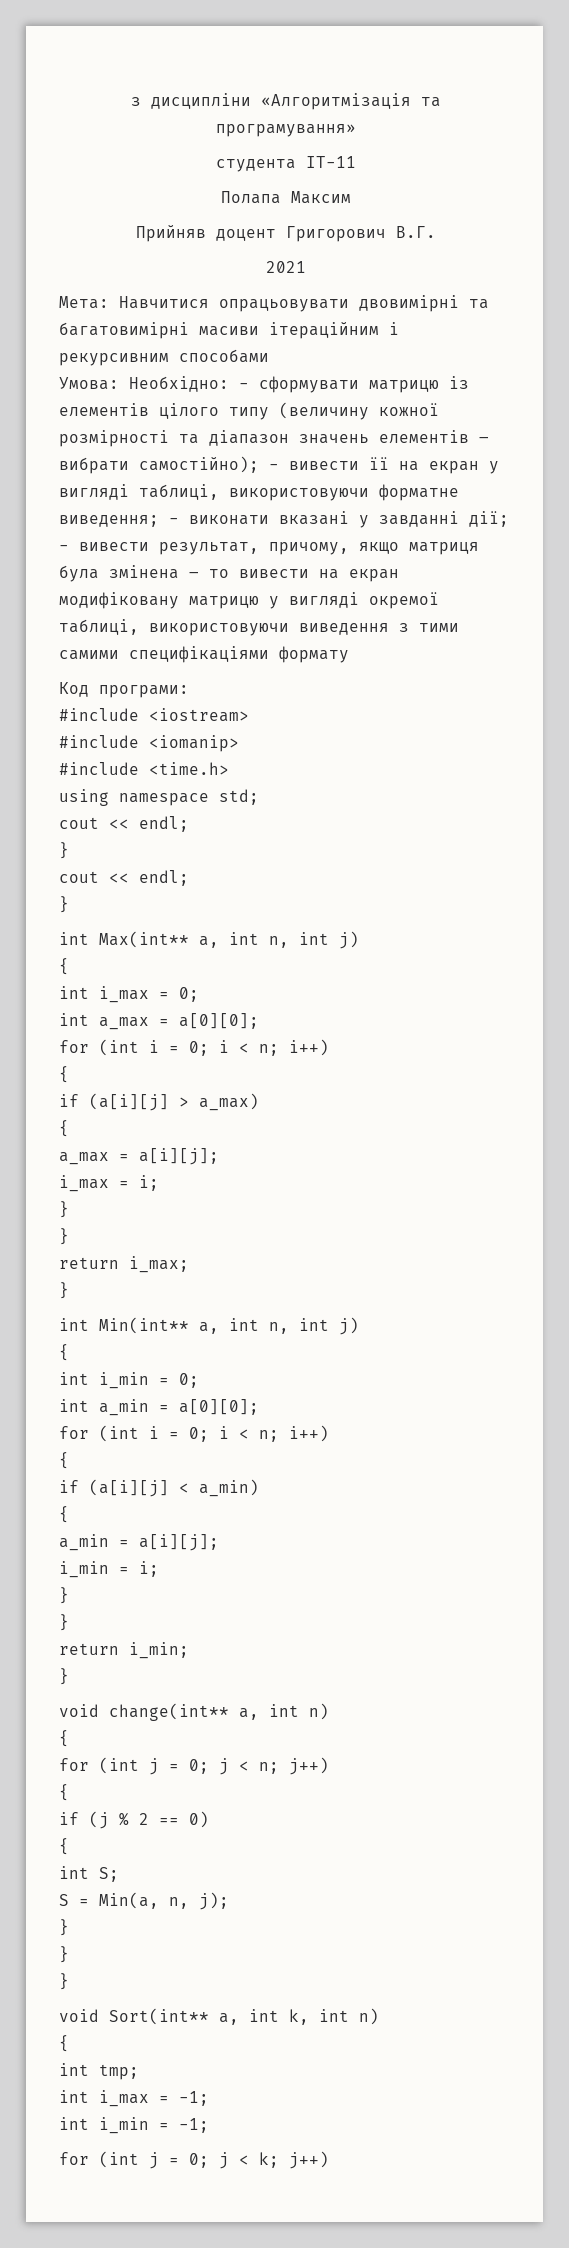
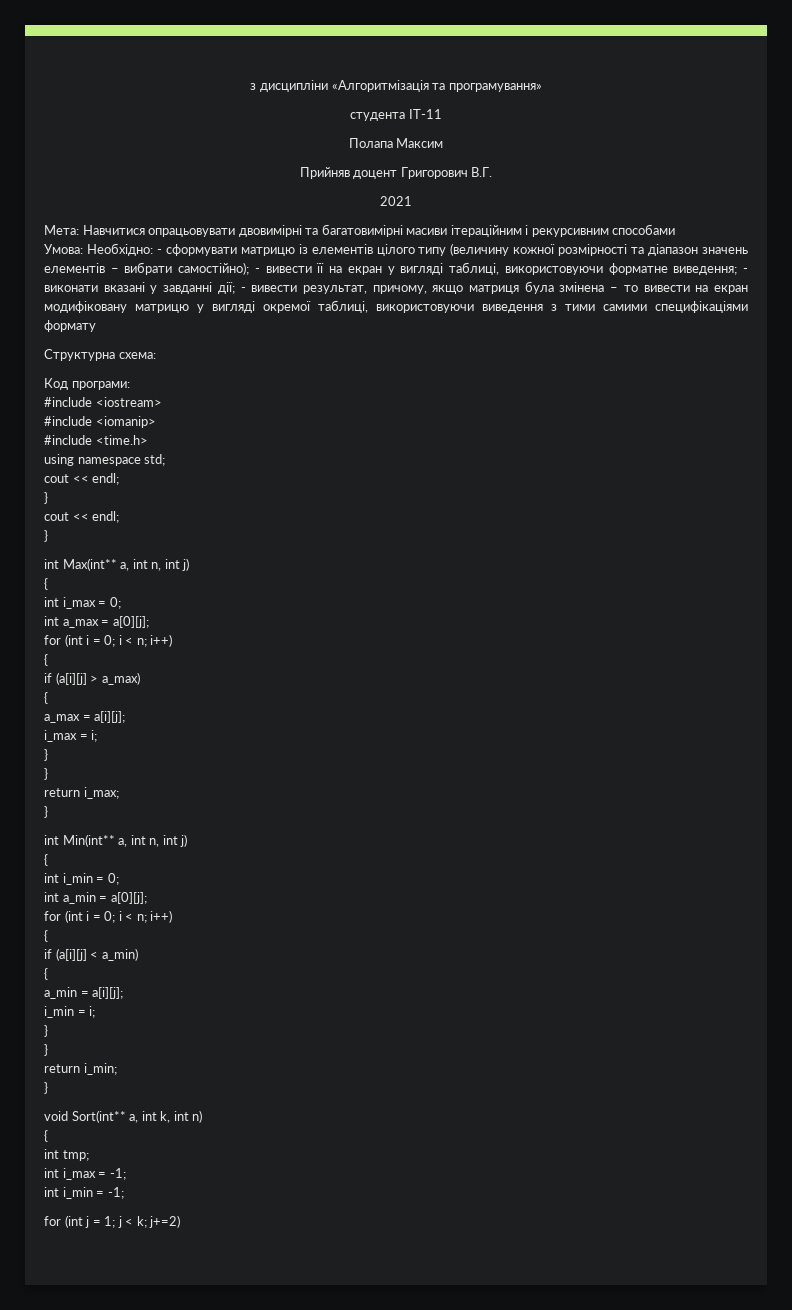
(349, 654) none -> [44,349,156,361] // Структурна схема:
[179,1013,259,1029] a[0][0]; -> [112,616,149,628] a[0][j];
[179,1399,259,1415] a[0][0]; -> [110,892,147,904] a[0][j];
[59,1703,329,1721] [59,1730,69,1747] [59,1757,329,1775] [59,1784,69,1801] [59,1811,209,1829] [59,1838,69,1855] [59,1866,119,1882] [59,1892,229,1910] [59,1919,69,1936] [59,1946,69,1963] [59,1973,69,1990] // void change(int** a, int n) // { // for (int j = 0; j < n; j++) // { // if (j % 2 == 0) // { // int S; // S = Min(a, n, j); // } // } // } -> (48, 1088) none
[189,2153,209,2168] 0; -> [104,1216,116,1228] 1;
[289,2151,329,2169] j++) -> [149,1215,181,1228] j+=2)

